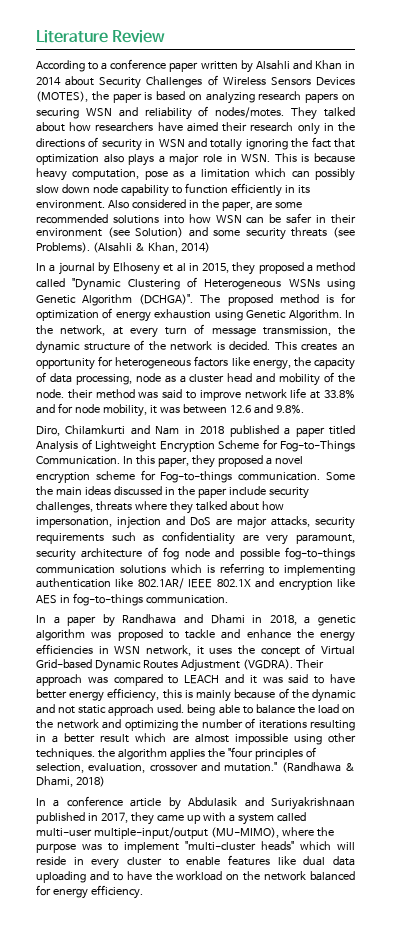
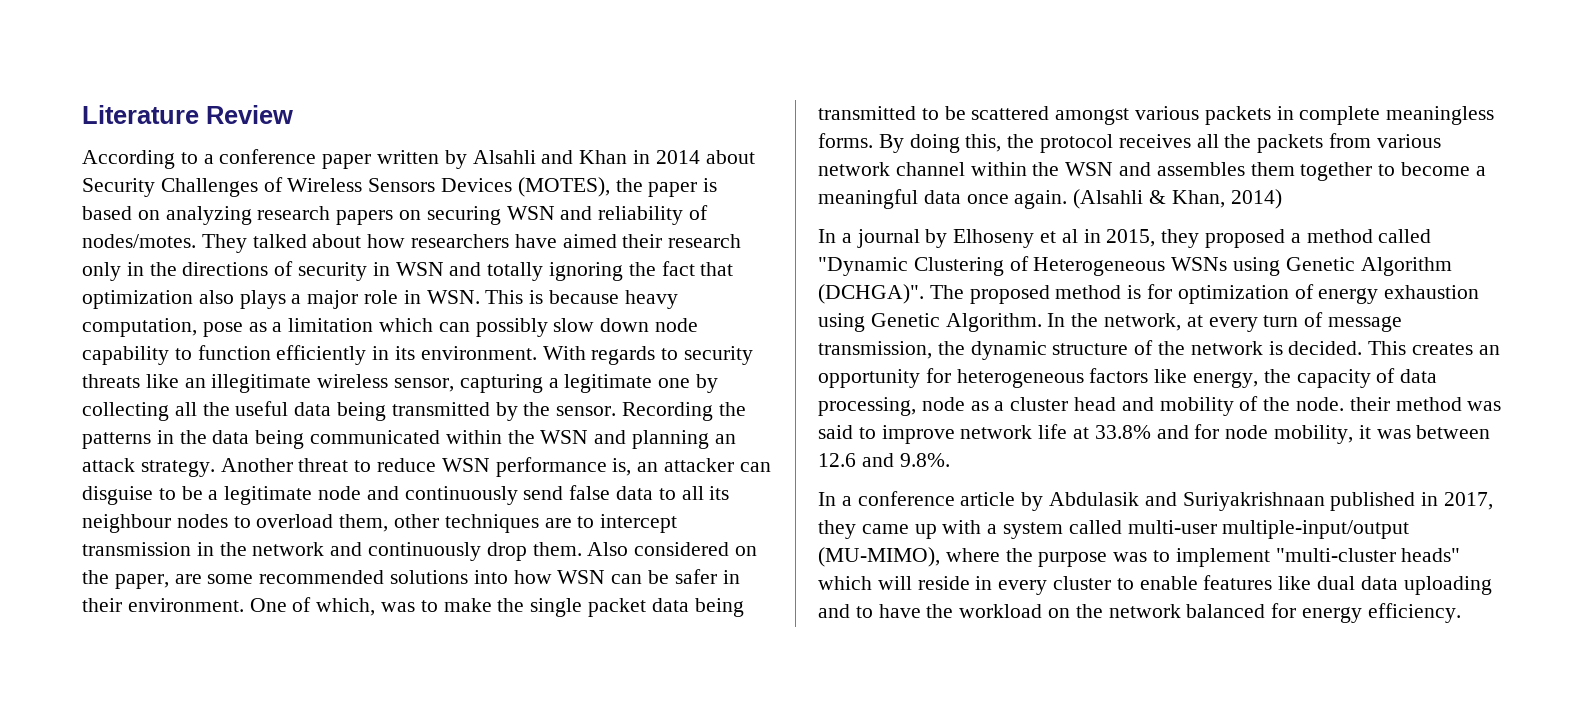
(105, 204) none -> [542,346,754,365] [82,374,719,393] [82,401,746,421] [82,430,736,449] [82,457,771,477] [82,485,730,505] [82,514,678,533] [82,542,582,561] With regards to security threats like an illegitimate wireless sensor, capturing a legitimate one by collecting all the useful data being transmitted by the sensor. Recording the patterns in the data being communicated within the WSN and planning an attack strategy. Another threat to reduce WSN performance is, an attacker can disguise to be a legitimate node and continuously send false data to all its neighbour nodes to overload them, other techniques are to intercept transmission in the network and continuously drop them.
[188,200,199,208] in -> [735,546,758,556] on
[36,227,356,240] [36,242,90,253] environment (see Solution) and some security threats (see Problems). -> [127,597,744,617] [818,106,1495,125] [818,133,1441,153] [818,162,1486,181] [818,189,1068,209] environment. One of which, was to make the single packet data being transmitted to be scattered amongst various packets in complete meaningless forms. By doing this, the protocol receives all the packets from various network channel within the WSN and assembles them together to become a meaningful data once again.
[36,425,356,437] [36,439,355,453] [36,455,303,468] [36,470,355,484] [36,486,309,499] [36,501,284,514] [36,516,355,529] [36,531,355,545] [36,547,355,561] [36,563,355,576] [36,578,356,591] [36,593,228,606] [36,614,356,627] [36,629,355,642] [36,644,355,657] [36,659,324,672] [36,674,356,686] [36,688,357,702] [36,704,355,716] [36,718,355,731] [36,733,356,745] [36,747,316,760] [36,762,356,773] [36,776,105,787] // Diro, Chilamkurti and Nam in 2018 published a paper titled Analysis of Lightweight Encryption Scheme for Fog-to-Things Communication. In this paper, they proposed a novel encryption scheme for Fog-to-things communication. Some the main ideas discussed in the paper include security challenges, threats where they talked about how impersonation, injection and DoS are major attacks, security requirements such as confidentiality are very paramount, security architecture of fog node and possible fog-to-things communication solutions which is referring to implementing authentication like 802.1AR/ IEEE 802.1X and encryption like AES in fog-to-things communication. // In a paper by Randhawa and Dhami in 2018, a genetic algorithm was proposed to tackle and enhance the energy efficiencies in WSN network, it uses the concept of Virtual Grid-based Dynamic Routes Adjustment (VGDRA). Their approach was compared to LEACH and it was said to have better energy efficiency, this is mainly because of the dynamic and not static approach used. being able to balance the load on the network and optimizing the number of iterations resulting in a better result which are almost impossible using other techniques. the algorithm applies the "four principles of selection, evaluation, crossover and mutation." (Randhawa & Dhami, 2018) -> (950, 460) none

